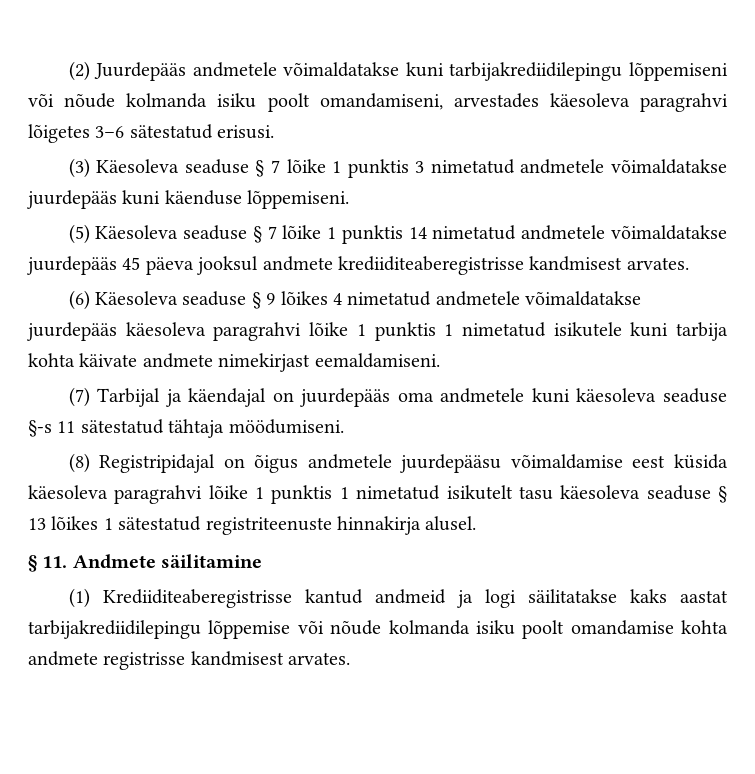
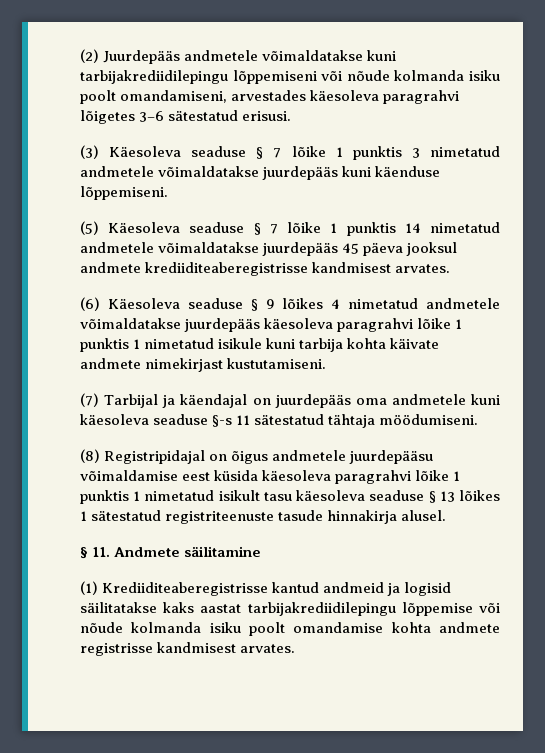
[553,322,622,337] isikutele -> [218,338,263,349] isikule
[314,353,440,368] eemaldamiseni. -> [227,358,327,369] kustutamiseni.
[446,485,513,500] isikutelt -> [218,490,260,501] isikult
(332, 526) none -> [278,510,324,521] tasude
[484,589,516,608] logi -> [404,582,452,596] logisid

